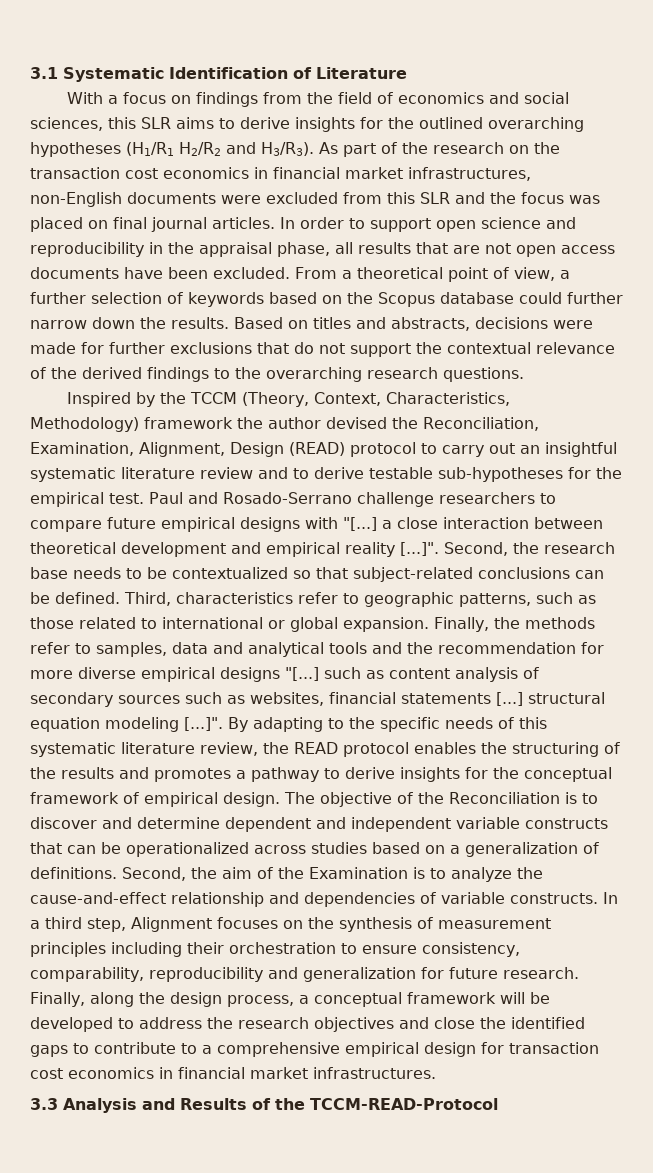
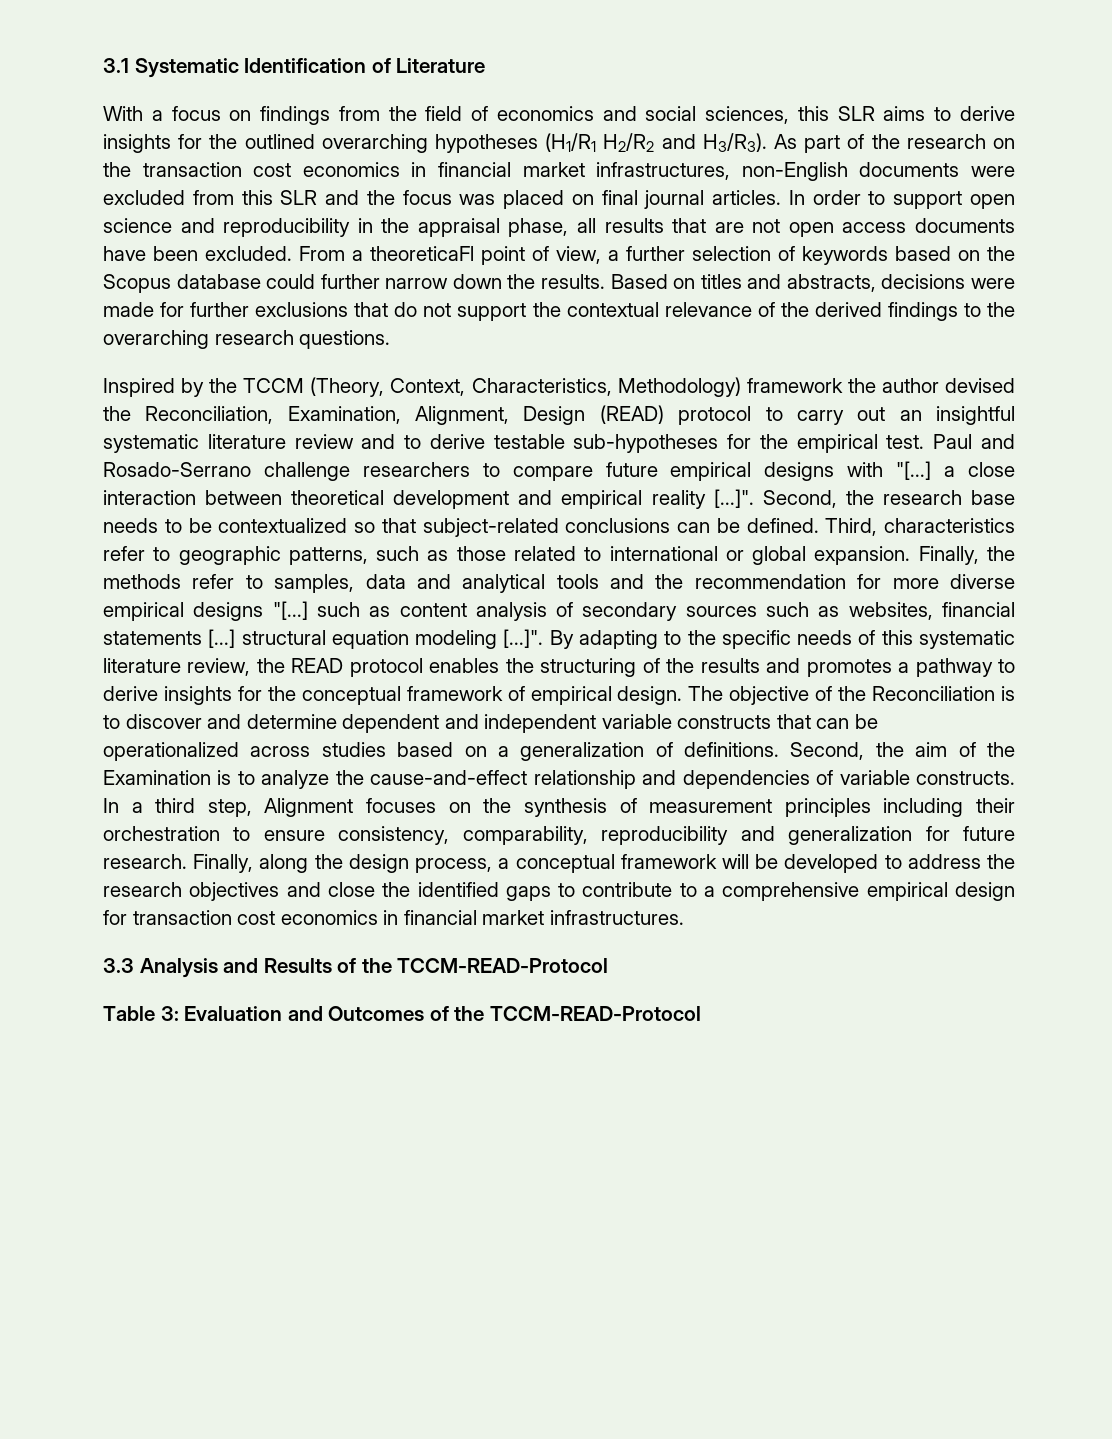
[356,267,443,279] theoretical -> [370,246,474,261] theoreticaFl
(498, 1104) none -> [103,1006,701,1021] // Table 3: Evaluation and Outcomes of the TCCM-READ-Protocol

